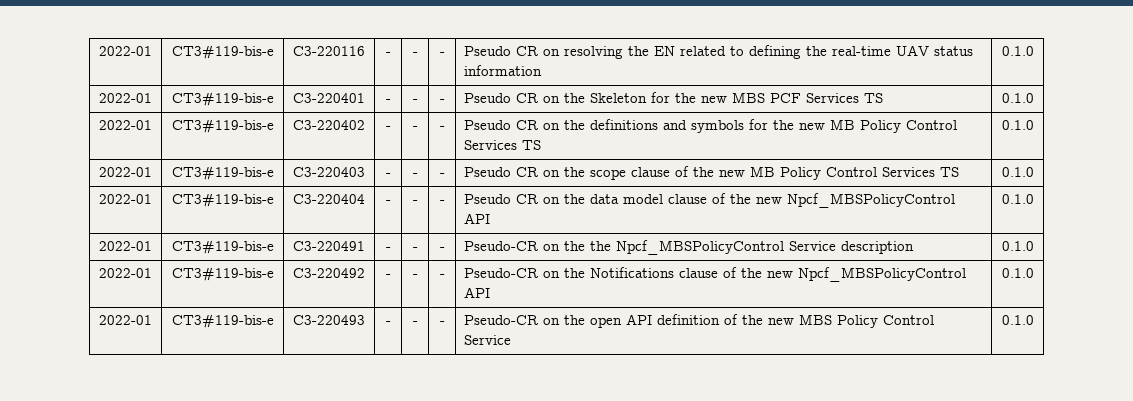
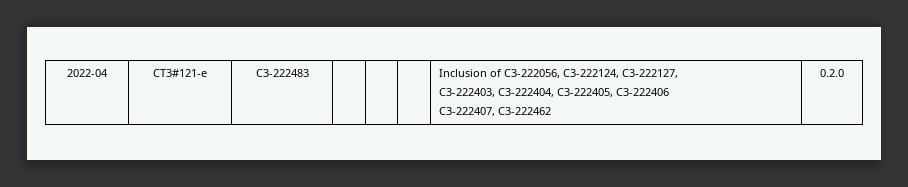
[99,46,152,56] [171,45,274,59] [293,46,365,56] [385,52,391,56] [412,52,418,56] [439,52,445,56] [464,45,974,59] [464,65,543,76] [1001,46,1034,56] [99,93,152,103] [171,92,274,106] [293,93,365,103] [385,99,391,103] [412,99,418,103] [439,99,445,103] [464,92,884,103] [1001,93,1034,103] [99,120,152,130] [171,119,274,133] [293,120,365,130] [385,126,391,130] [412,126,418,130] [439,126,445,130] [464,119,958,133] [464,140,542,150] [1001,120,1034,130] [99,167,152,177] [171,166,274,180] [293,167,365,177] [385,173,391,177] [412,173,418,177] [439,173,445,177] [464,166,960,180] [1001,167,1034,177] [99,194,152,204] [171,193,274,207] [293,194,365,204] [385,200,391,204] [412,200,418,204] [439,200,445,204] [464,193,956,208] [464,213,491,224] [1001,194,1034,204] [99,241,152,251] [171,240,274,254] [293,241,365,251] [385,247,391,251] [412,247,418,251] [439,247,445,251] [464,240,915,255] [1001,241,1034,251] [99,268,152,278] [171,267,274,281] [293,268,365,278] [385,274,391,278] [412,274,418,278] [439,274,445,278] [464,267,967,282] [464,287,491,298] [1001,268,1034,278] [99,315,152,325] [171,314,274,328] [293,315,365,325] [385,321,391,325] [412,321,418,325] [439,321,445,325] [464,314,935,328] [464,335,512,345] [1001,315,1034,325] 2022-01 | CT3#119-bis-e | C3-220116 | - | - | - | Pseudo CR on resolving the EN related to defining the real-time UAV status information | 0.1.0 // 2022-01 | CT3#119-bis-e | C3-220401 | - | - | - | Pseudo CR on the Skeleton for the new MBS PCF Services TS | 0.1.0 // 2022-01 | CT3#119-bis-e | C3-220402 | - | - | - | Pseudo CR on the definitions and symbols for the new MB Policy Control Services TS | 0.1.0 // 2022-01 | CT3#119-bis-e | C3-220403 | - | - | - | Pseudo CR on the scope clause of the new MB Policy Control Services TS | 0.1.0 // 2022-01 | CT3#119-bis-e | C3-220404 | - | - | - | Pseudo CR on the data model clause of the new Npcf_MBSPolicyControl API | 0.1.0 // 2022-01 | CT3#119-bis-e | C3-220491 | - | - | - | Pseudo-CR on the the Npcf_MBSPolicyControl Service description | 0.1.0 // 2022-01 | CT3#119-bis-e | C3-220492 | - | - | - | Pseudo-CR on the Notifications clause of the new Npcf_MBSPolicyControl API | 0.1.0 // 2022-01 | CT3#119-bis-e | C3-220493 | - | - | - | Pseudo-CR on the open API definition of the new MBS Policy Control Service | 0.1.0 -> [67,69,108,77] [153,69,207,77] [255,69,309,77] [438,69,678,78] [438,88,669,97] [438,107,551,116] [820,69,844,77] 2022-04 | CT3#121-e | C3-222483 | | | | Inclusion of C3-222056, C3-222124, C3-222127, // C3-222403, C3-222404, C3-222405, C3-222406 // C3-222407, C3-222462 | 0.2.0

